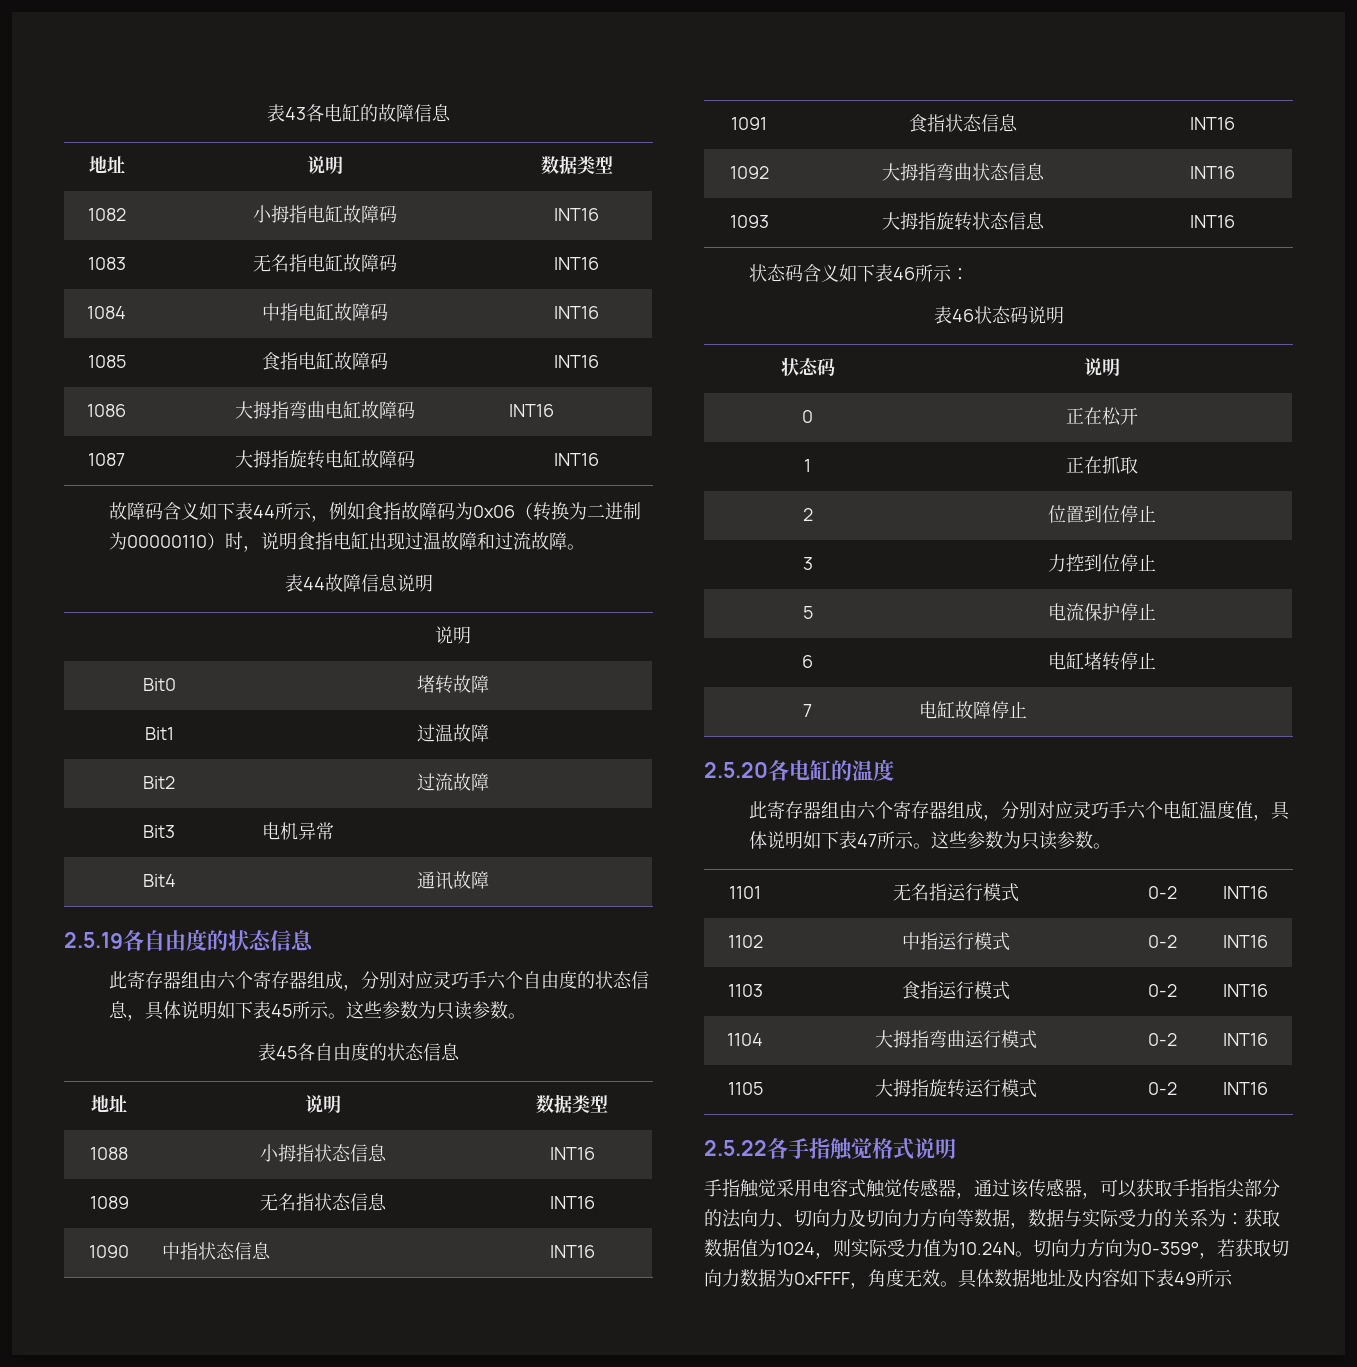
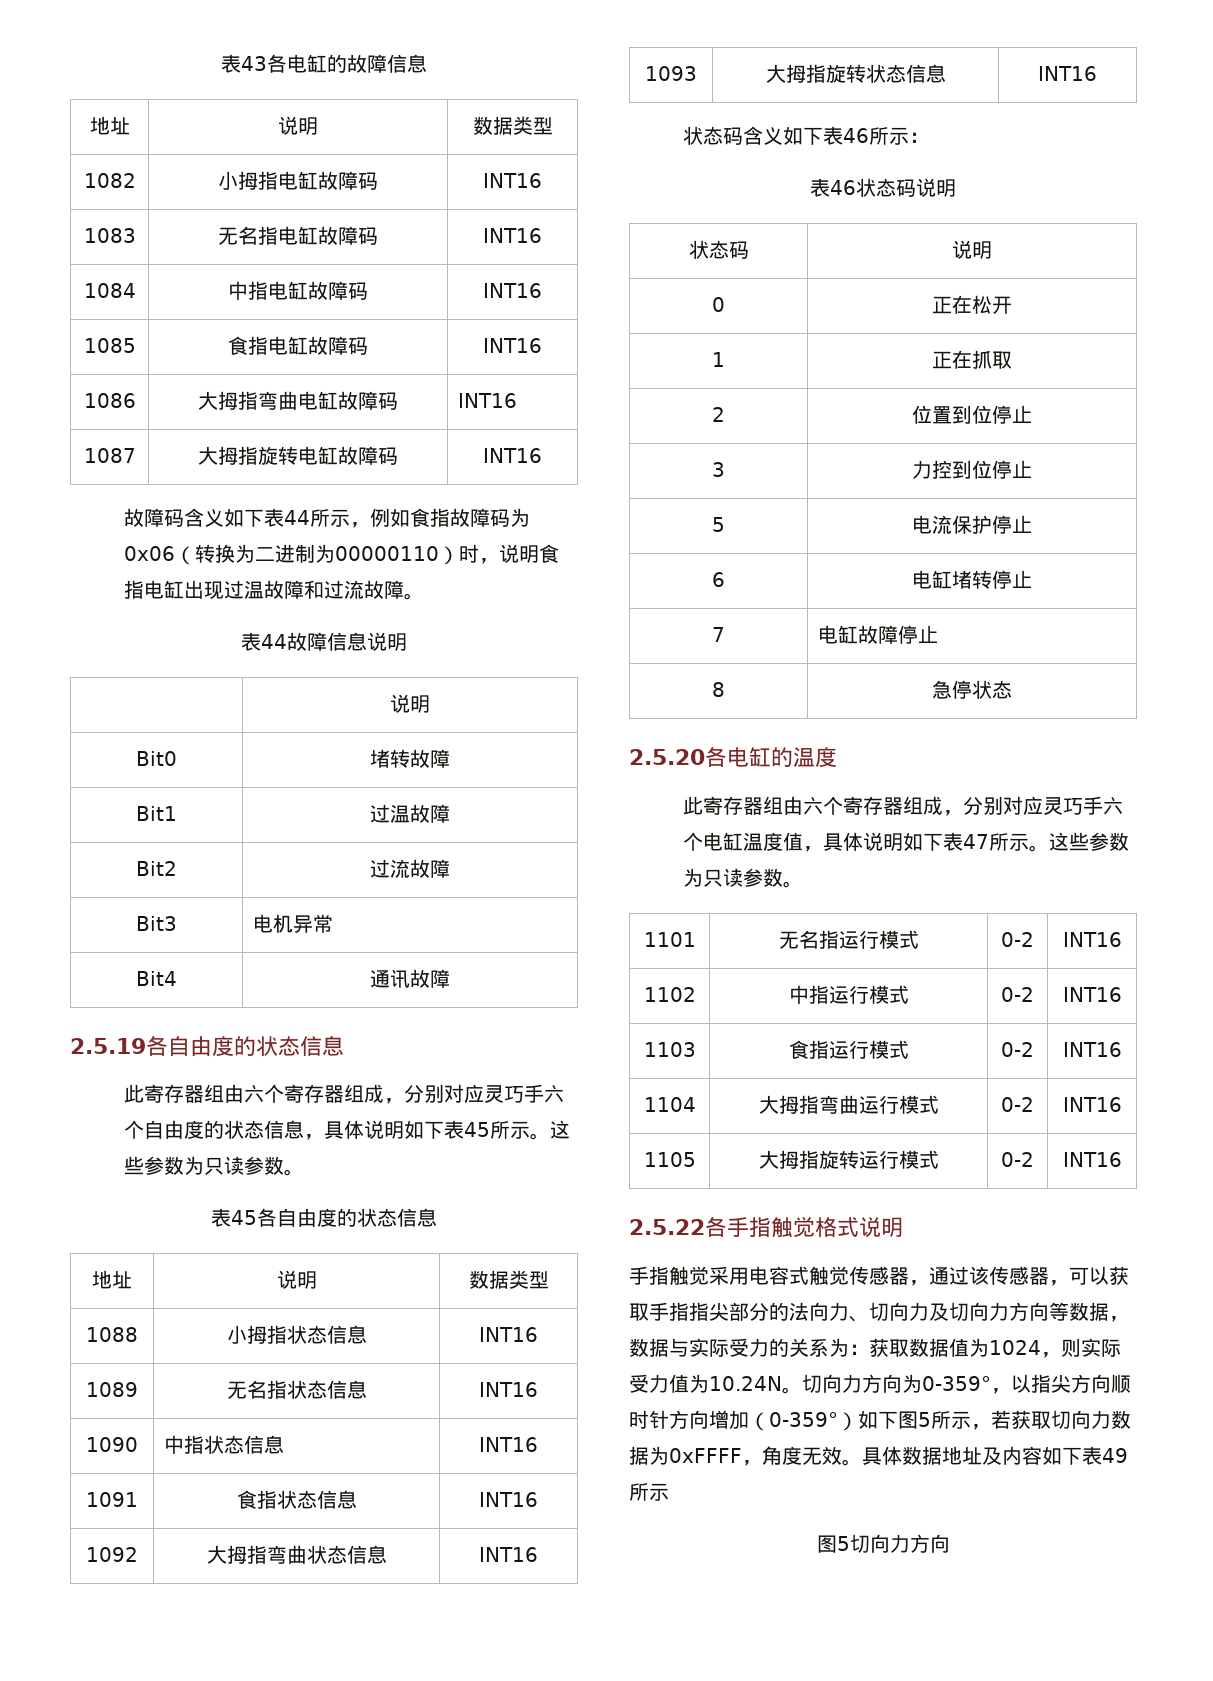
(1028, 709) none -> [712,682,725,697] [932,680,1012,699] // 8 | 急停状态
(1217, 1255) none -> [1011,1374,1131,1393] [629,1410,991,1431] 以指尖方向顺时针方向增加（0-359°）如下图5所示，
(1233, 1278) none -> [816,1534,950,1553] // 图5切向力方向

